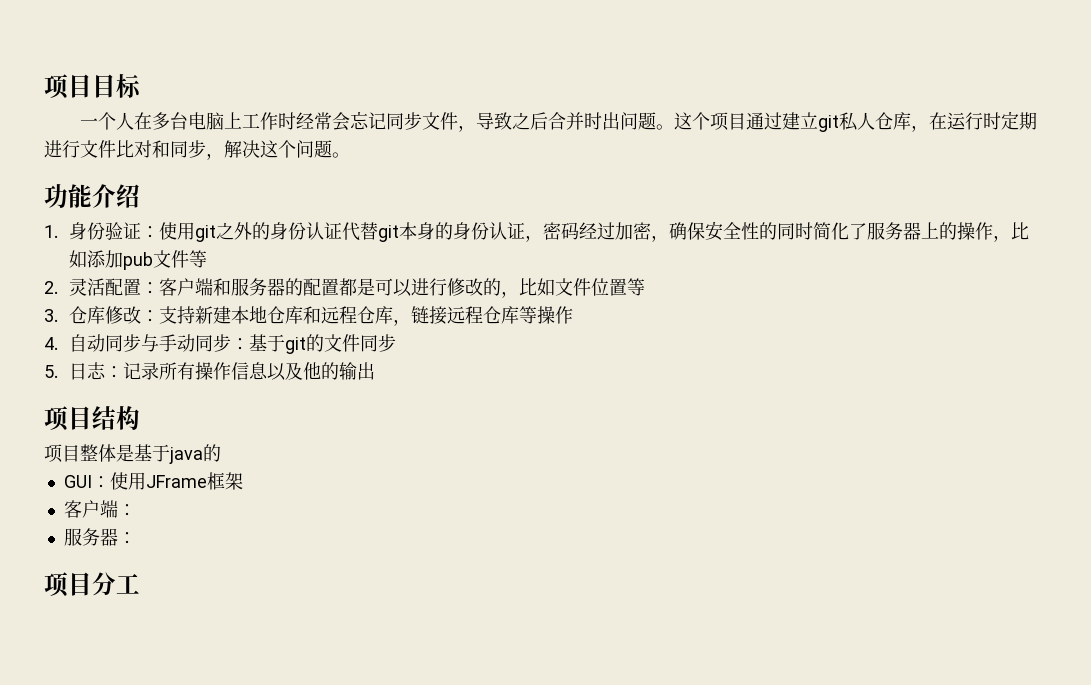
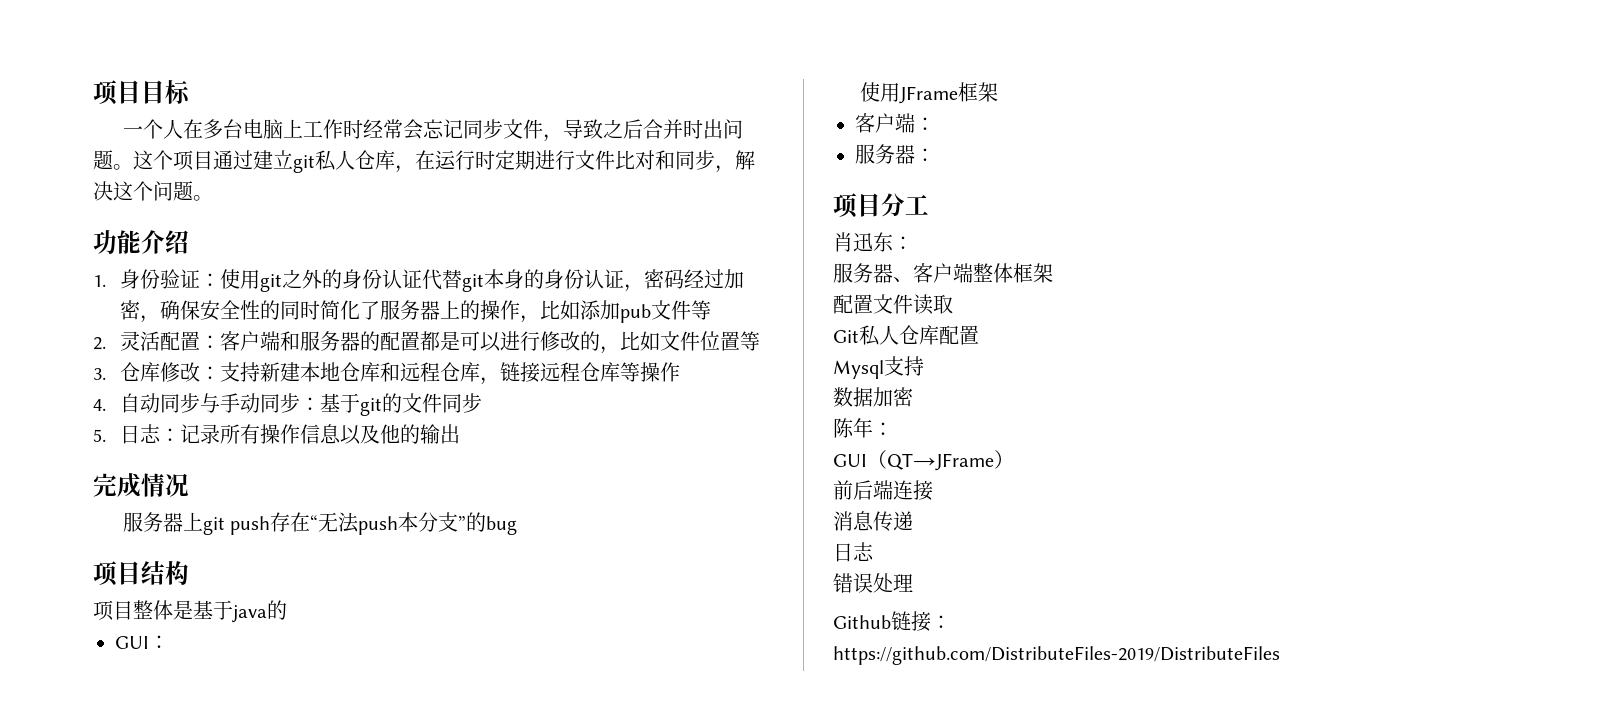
(376, 371) none -> [93,473,189,497] [123,512,518,535] // 完成情况 // 服务器上git push存在“无法push本分支”的bug
(110, 482) none -> (169, 642) //
(140, 583) none -> [833,232,913,252] [833,263,1053,283] [833,294,953,315] [833,325,979,346] [833,356,924,379] [833,387,913,407] [833,418,893,438] [833,450,1014,471] [833,480,933,501] [833,511,913,531] [833,542,874,562] [833,573,913,593] [833,611,951,632] [833,646,1280,665] // 肖迅东： // 服务器、客户端整体框架 // 配置文件读取 // Git私人仓库配置 // Mysql支持 // 数据加密 // 陈年： // GUI（QT→JFrame） // 前后端连接 // 消息传递 // 日志 // 错误处理 // Github链接： // https://github.com/DistributeFiles-2019/DistributeFiles

